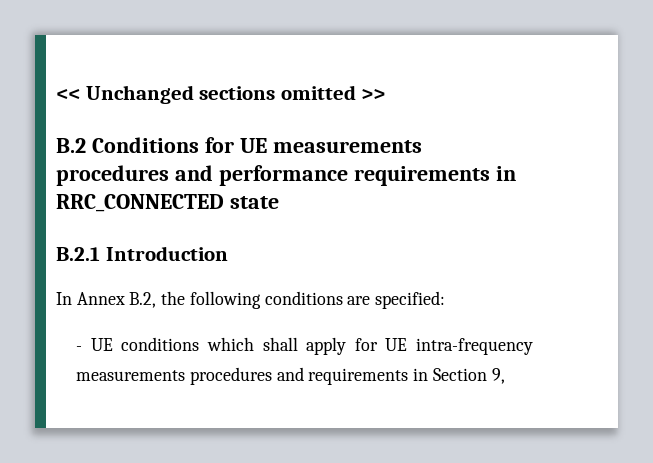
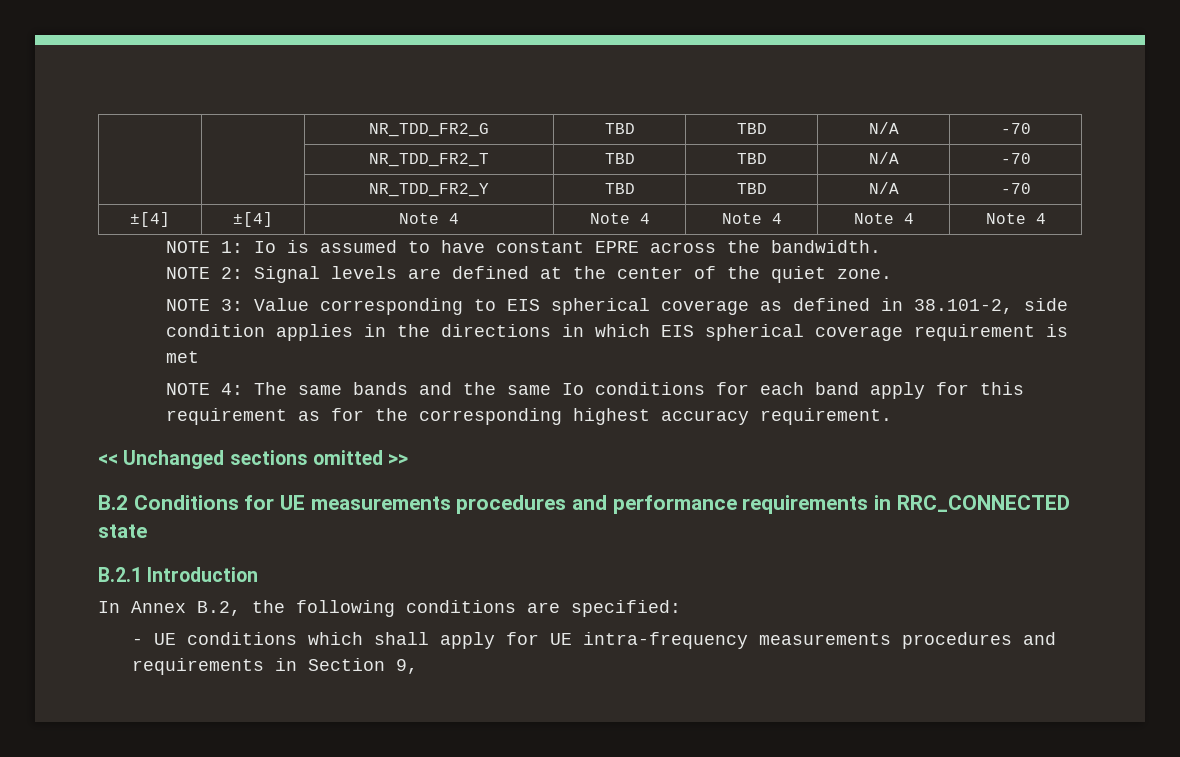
(56, 94) none -> [369,123,489,137] [604,123,635,134] [736,123,767,134] [868,122,899,134] [1000,123,1031,134] [369,153,489,167] [604,153,635,164] [736,153,767,164] [868,152,899,164] [1000,153,1031,164] [369,183,489,197] [604,183,635,194] [736,183,767,194] [868,182,899,194] [1000,183,1031,194] [130,212,170,227] [233,212,273,227] [399,213,459,224] [589,213,650,224] [721,213,782,224] [853,213,914,224] [985,213,1046,224] [166,240,882,253] [166,266,893,283] [166,298,1069,315] [166,324,1069,341] [166,351,200,363] [166,382,1025,399] [166,408,893,425] | | NR_TDD_FR2_G | TBD | TBD | N/A | -70 // | | NR_TDD_FR2_T | TBD | TBD | N/A | -70 // | | NR_TDD_FR2_Y | TBD | TBD | N/A | -70 // ±[4] | ±[4] | Note 4 | Note 4 | Note 4 | Note 4 | Note 4 // NOTE 1: Io is assumed to have constant EPRE across the bandwidth. // NOTE 2: Signal levels are defined at the center of the quiet zone. // NOTE 3: Value corresponding to EIS spherical coverage as defined in 38.101-2, side condition applies in the directions in which EIS spherical coverage requirement is met // NOTE 4: The same bands and the same Io conditions for each band apply for this requirement as for the corresponding highest accuracy requirement. //

